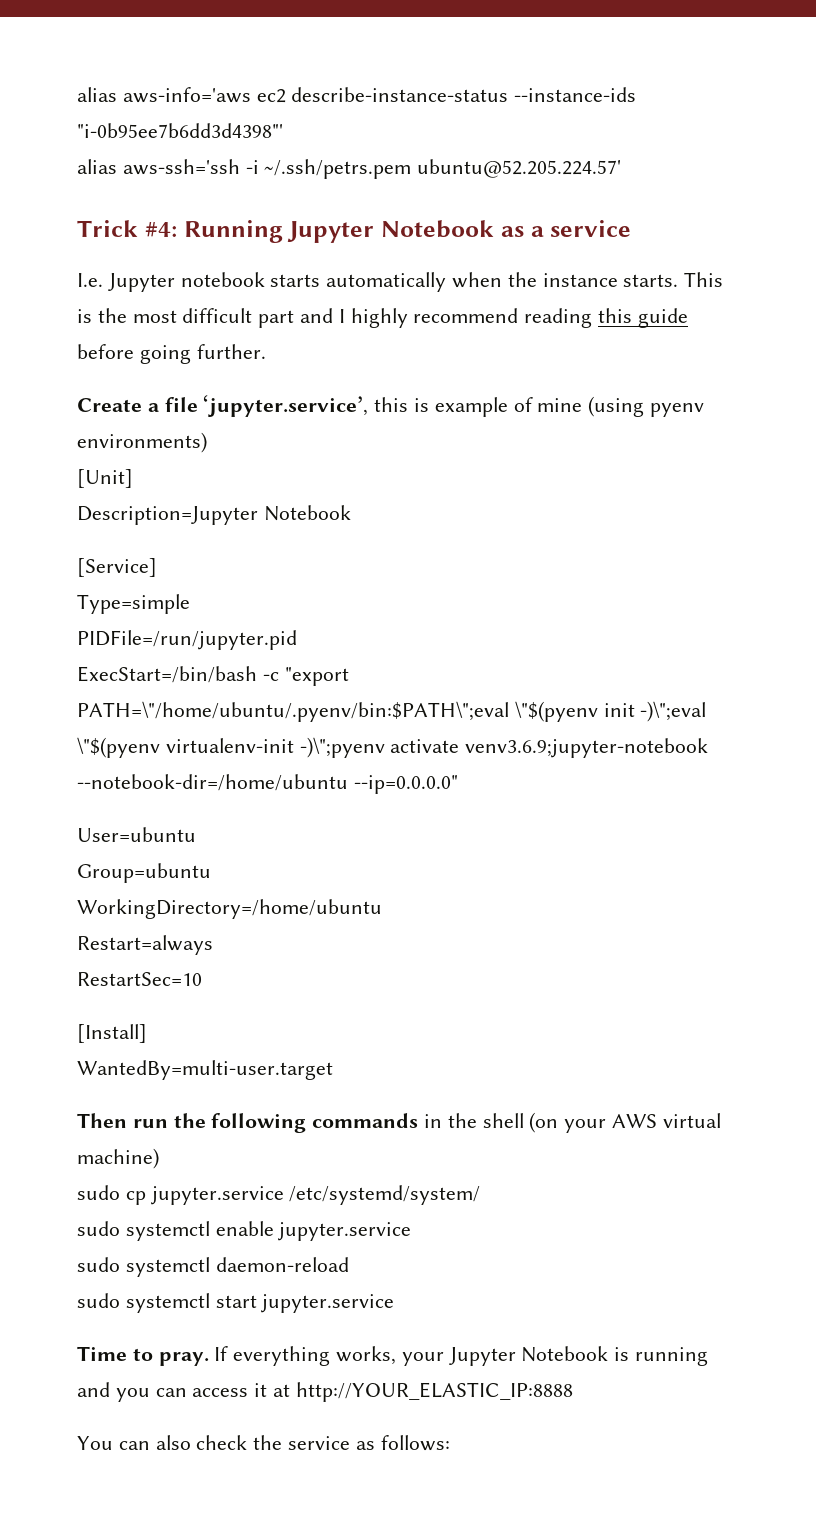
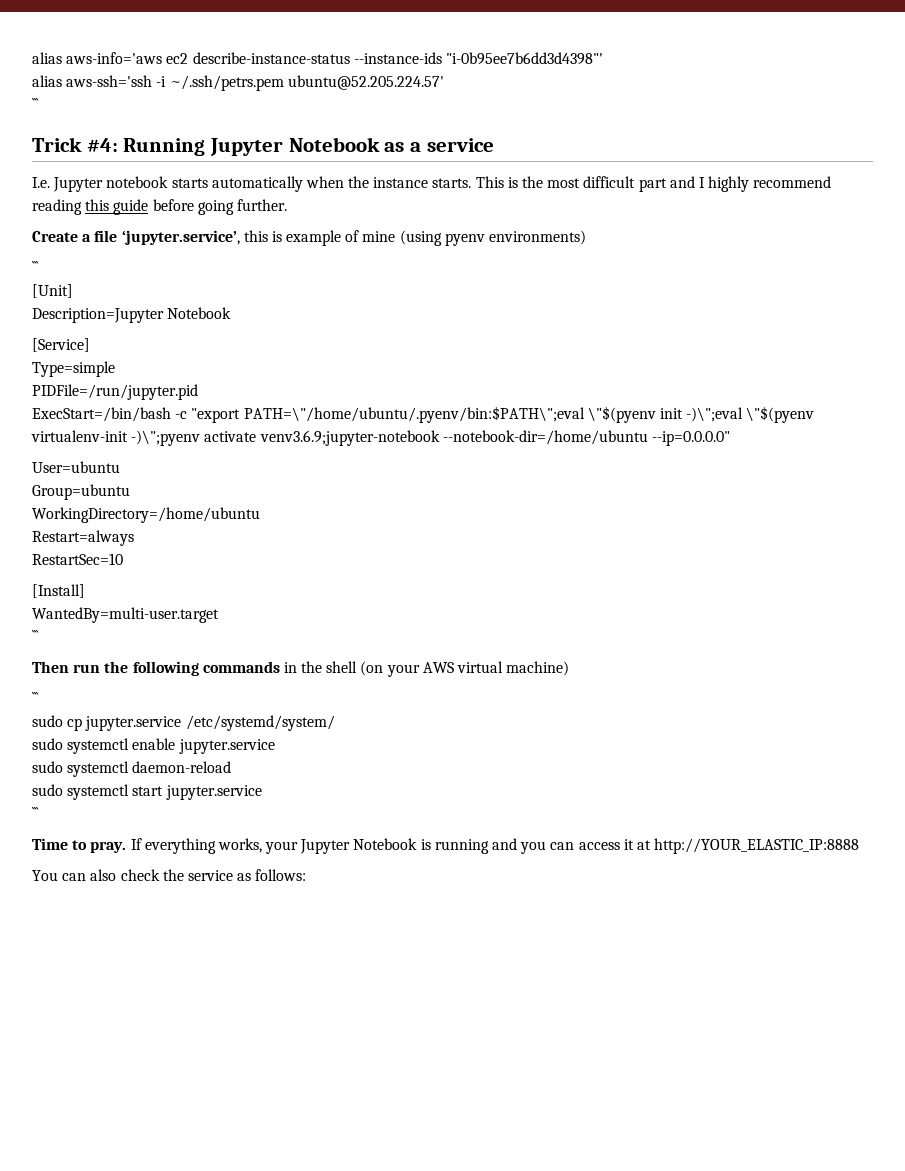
(622, 168) none -> [32,98,39,110] // ```
(207, 442) none -> [32,261,39,273] // ```
(333, 1070) none -> [32,630,39,642] // ```
(159, 1158) none -> [32,692,39,704] // ```
(395, 1303) none -> [32,807,39,819] // ```

